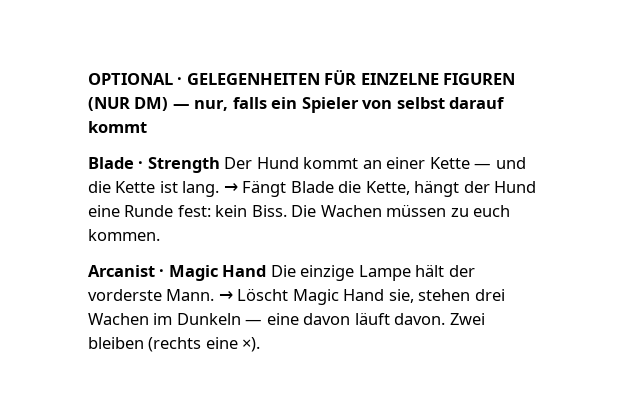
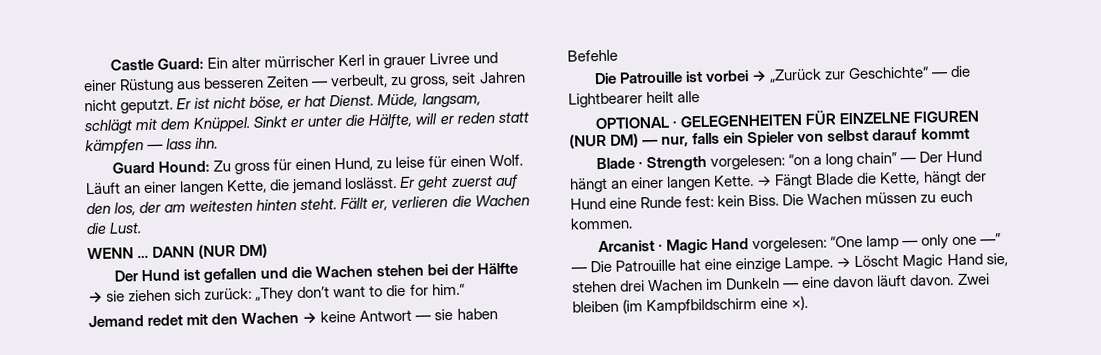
(88, 79) none -> [109,52,499,71] [83,71,526,94] [84,92,481,114] [84,111,529,135] [85,137,219,155] [111,154,524,175] [86,174,519,196] [86,194,530,216] [86,222,143,235] [87,243,269,260] [113,262,519,283] [88,283,465,304] [88,308,498,328] [567,49,618,62] [593,65,972,85] [568,91,701,108] Castle Guard: Ein alter mürrischer Kerl in grauer Livree und einer Rüstung aus besseren Zeiten — verbeult, zu gross, seit Jahren nicht geputzt. Er ist nicht böse, er hat Dienst. Müde, langsam, schlägt mit dem Knüppel. Sinkt er unter die Hälfte, will er reden statt kämpfen — lass ihn. // Guard Hound: Zu gross für einen Hund, zu leise für einen Wolf. Läuft an einer langen Kette, die jemand loslässt. Er geht zuerst auf den los, der am weitesten hinten steht. Fällt er, verlieren die Wachen die Lust. // WENN … DANN (NUR DM) // Der Hund ist gefallen und die Wachen stehen bei der Hälfte → sie ziehen sich zurück: „They don’t want to die for him.“ // Jemand redet mit den Wachen → keine Antwort — sie haben Befehle // Die Patrouille ist vorbei → „Zurück zur Geschichte“ — die Lightbearer heilt alle //
[224,157,526,169] [88,181,220,197] Der Hund kommt an einer Kette — und die Kette ist lang. -> [709,150,983,170] [570,174,755,193] vorgelesen: “on a long chain” — Der Hund hängt an einer langen Kette.
[270,264,475,281] [88,289,215,301] Die einzige Lampe hält der vorderste Mann. -> [751,233,1002,253] [571,256,834,273] vorgelesen: “One lamp — only one —” — Die Patrouille hat eine einzige Lampe.
[148,337,202,352] (rechts -> [622,297,758,315] (im Kampfbildschirm

